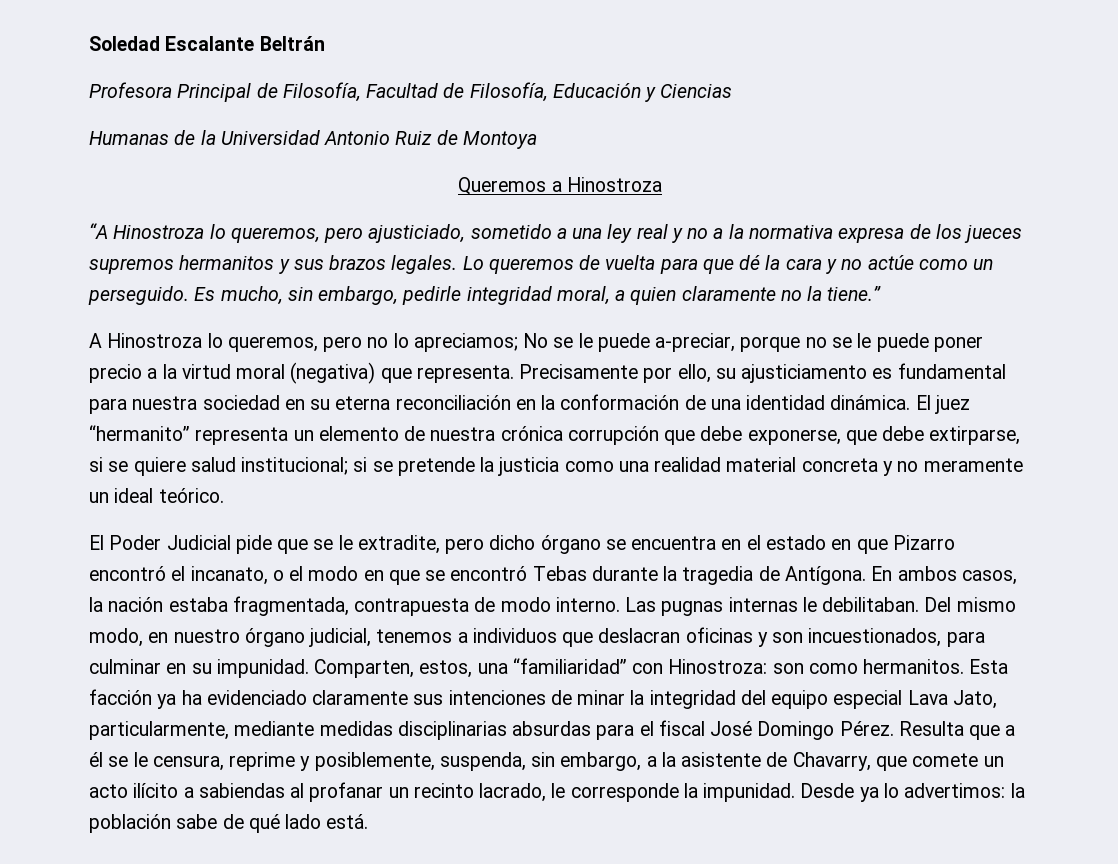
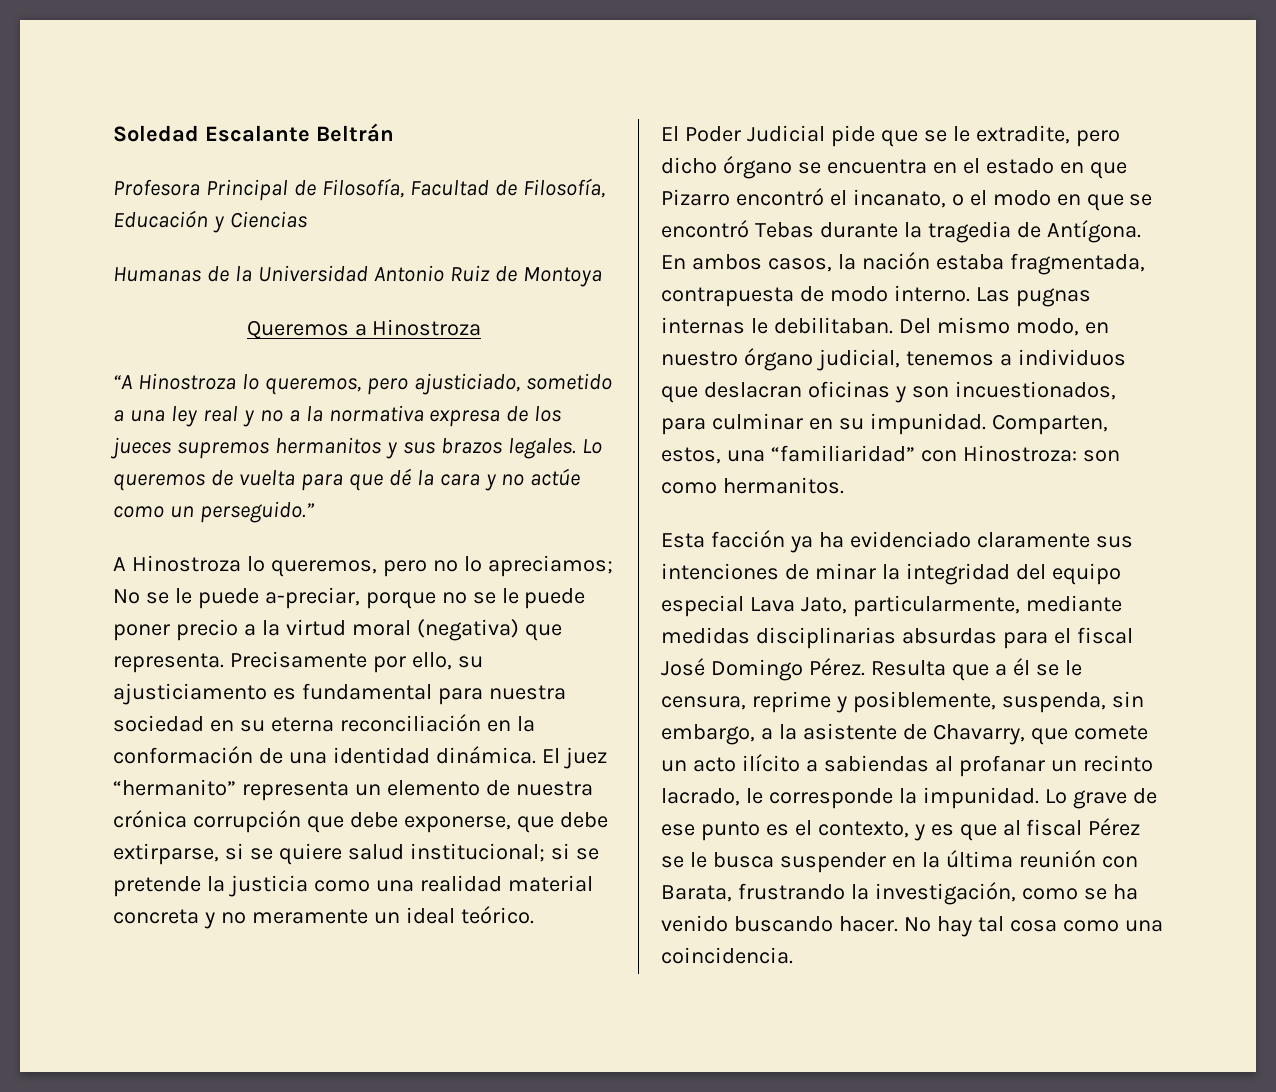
[88,286,882,305] perseguido. Es mucho, sin embargo, pedirle integridad moral, a quien claramente no la tiene.” -> [199,501,315,523] perseguido.”
(965, 666) none -> (844, 485) //
[800,783,1025,802] [89,814,369,833] Desde ya lo advertimos: la población sabe de qué lado está. -> [1044,788,1157,809] [661,818,1141,841] [661,850,1138,873] [661,882,1138,905] [661,915,1163,937] [661,947,793,964] Lo grave de ese punto es el contexto, y es que al fiscal Pérez se le busca suspender en la última reunión con Barata, frustrando la investigación, como se ha venido buscando hacer. No hay tal cosa como una coincidencia.

